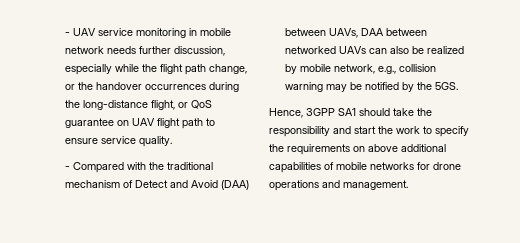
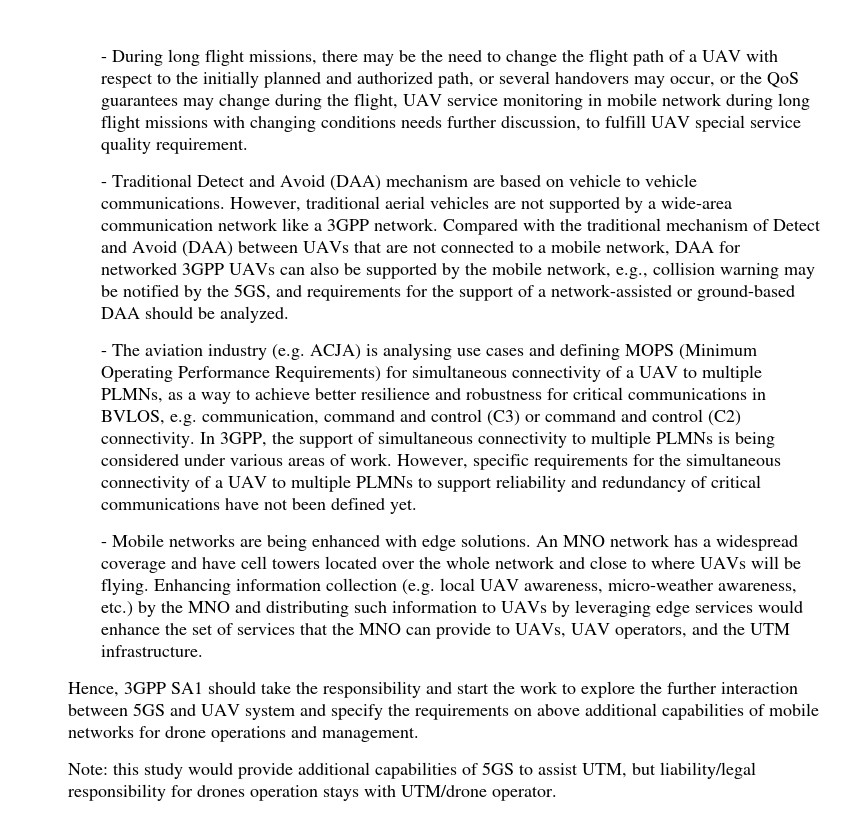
[65,32,71,36] - -> [100,49,778,66] [100,71,799,88] [100,93,398,110] - During long flight missions, there may be the need to change the flight path of a UAV with respect to the initially planned and authorized path, or several handovers may occur, or the QoS guarantees may change during the flight,
[107,46,226,56] [65,64,248,75] [65,82,240,92] [65,100,213,110] [65,118,216,129] [65,136,173,147] [65,166,71,170] needs further discussion, especially while the flight path change, or the handover occurrences during the long-distance flight, or QoS guarantee on UAV flight path to ensure service quality. // - -> [725,93,810,110] [100,115,801,132] [100,137,248,154] [100,174,697,191] [100,196,732,213] [100,218,438,231] during long flight missions with changing conditions needs further discussion, to fulfill UAV special service quality requirement. // - Traditional Detect and Avoid (DAA) mechanism are based on vehicle to vehicle communications. However, traditional aerial vehicles are not supported by a wide-area communication network like a 3GPP network.
[329,28,428,38] [285,46,337,54] UAVs, DAA between networked -> [302,240,741,256] [100,262,224,275] UAVs that are not connected to a mobile network, DAA for networked 3GPP
[427,46,465,54] [285,64,298,74] realized by -> [365,263,487,279] supported by the
[435,82,459,90] 5GS. -> [233,284,795,301] [100,306,289,323] [100,343,757,360] [100,365,762,382] [100,387,766,404] [100,409,741,426] [100,431,775,448] [100,453,781,470] [100,475,761,492] [100,498,417,514] [100,534,798,551] [100,556,801,573] [100,578,797,595] [100,600,803,617] [100,623,790,639] [100,645,203,657] 5GS, and requirements for the support of a network-assisted or ground-based DAA should be analyzed. // - The aviation industry (e.g. ACJA) is analysing use cases and defining MOPS (Minimum Operating Performance Requirements) for simultaneous connectivity of a UAV to multiple PLMNs, as a way to achieve better resilience and robustness for critical communications in BVLOS, e.g. communication, command and control (C3) or command and control (C2) connectivity. In 3GPP, the support of simultaneous connectivity to multiple PLMNs is being considered under various areas of work. However, specific requirements for the simultaneous connectivity of a UAV to multiple PLMNs to support reliability and redundancy of critical communications have not been defined yet. // - Mobile networks are being enhanced with edge solutions. An MNO network has a widespread coverage and have cell towers located over the whole network and close to where UAVs will be flying. Enhancing information collection (e.g. local UAV awareness, micro-weather awareness, etc.) by the MNO and distributing such information to UAVs by leveraging edge services would enhance the set of services that the MNO can provide to UAVs, UAV operators, and the UTM infrastructure.
(432, 130) none -> [581,681,798,698] [68,703,326,720] explore the further interaction between 5GS and UAV system and
(408, 185) none -> [68,762,756,779] [68,784,557,801] // Note: this study would provide additional capabilities of 5GS to assist UTM, but liability/legal responsibility for drones operation stays with UTM/drone operator.

